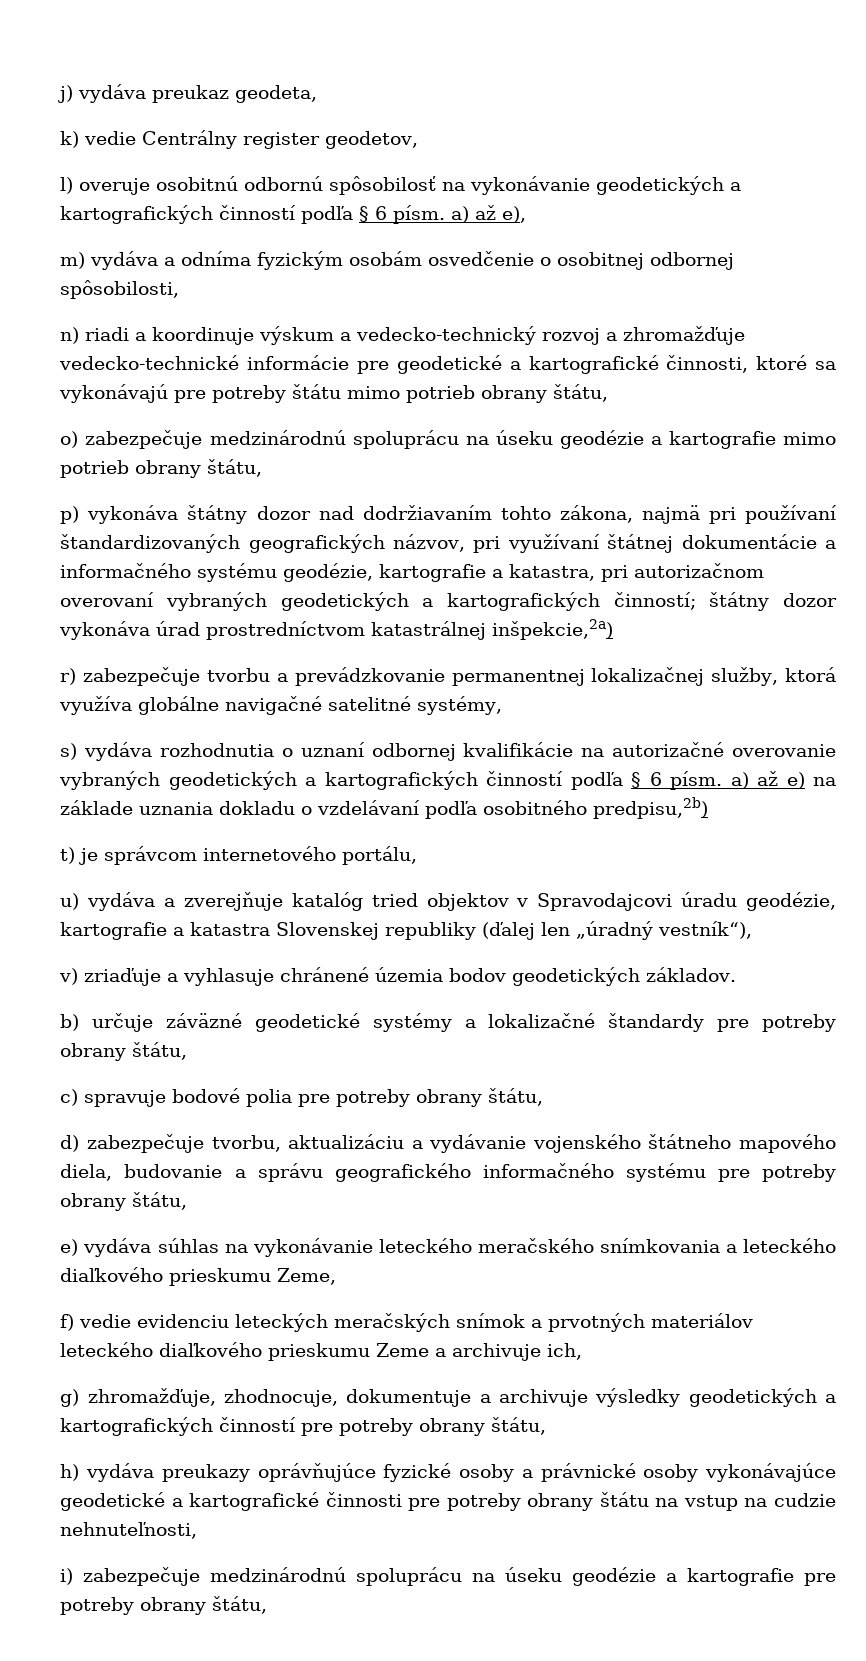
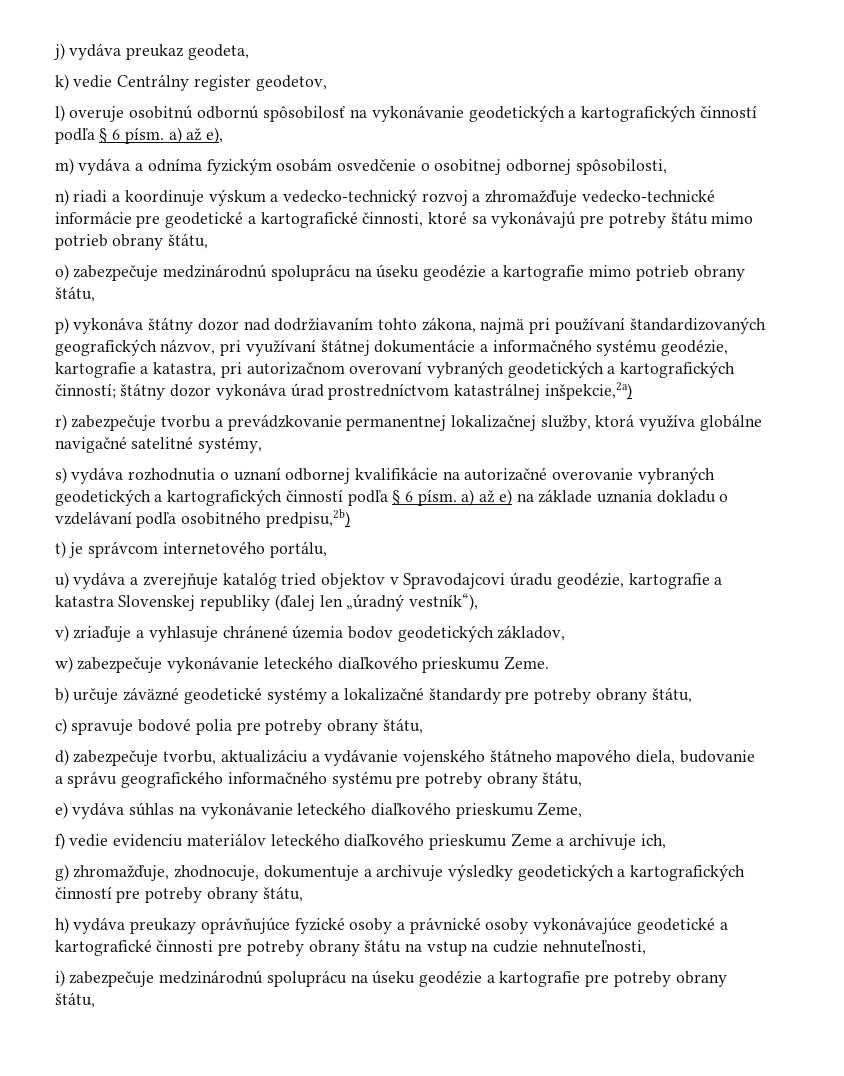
[646,967,737,982] základov. -> [497,625,566,641] [54,656,549,673] základov, // w) zabezpečuje vykonávanie leteckého diaľkového prieskumu Zeme.
[477,1238,836,1253] meračského snímkovania a leteckého -> (367, 808) none
[235,1313,646,1332] leteckých meračských snímok a prvotných -> (184, 840) none

